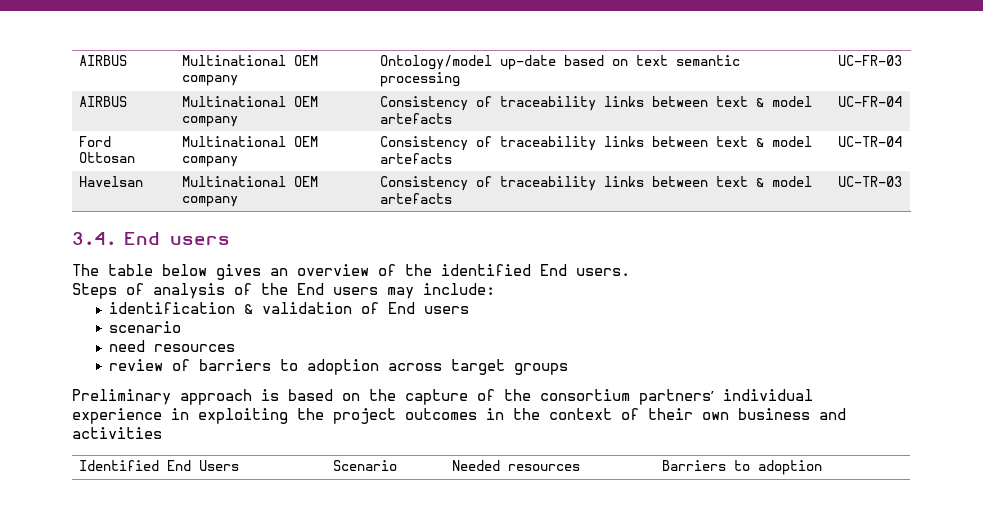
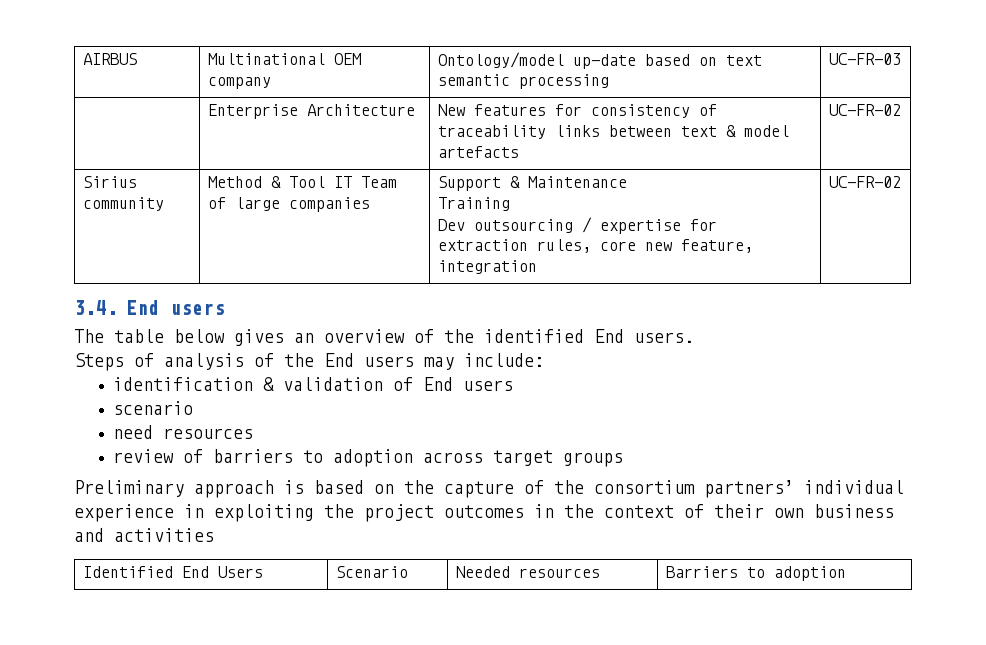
[78,96,127,107] [181,96,318,107] [181,116,238,127] [379,96,812,111] [379,113,452,124] [837,96,902,107] [78,136,111,147] [78,152,135,163] [181,136,318,147] [181,156,238,167] [379,136,812,151] [379,153,452,164] [837,136,902,147] [78,176,143,187] [181,176,318,187] [181,196,238,207] [379,176,812,191] [379,193,452,204] [837,176,902,187] AIRBUS | Multinational OEM company | Consistency of traceability links between text & model artefacts | UC-FR-04 // Ford Ottosan | Multinational OEM company | Consistency of traceability links between text & model artefacts | UC-TR-04 // Havelsan | Multinational OEM company | Consistency of traceability links between text & model artefacts | UC-TR-03 -> [207,104,415,119] [437,104,717,118] [437,125,789,139] [437,146,519,158] [828,104,901,116] [82,176,137,188] [82,197,164,211] [207,176,397,188] [207,197,370,212] [437,176,627,191] [437,197,510,211] [437,217,717,234] [437,239,753,253] [437,260,537,274] [828,176,901,188] | Enterprise Architecture | New features for consistency of traceability links between text & model artefacts | UC-FR-02 // Sirius community | Method & Tool IT Team of large companies | Support & Maintenance // Training // Dev outsourcing / expertise for extraction rules, core new feature, integration | UC-FR-02

